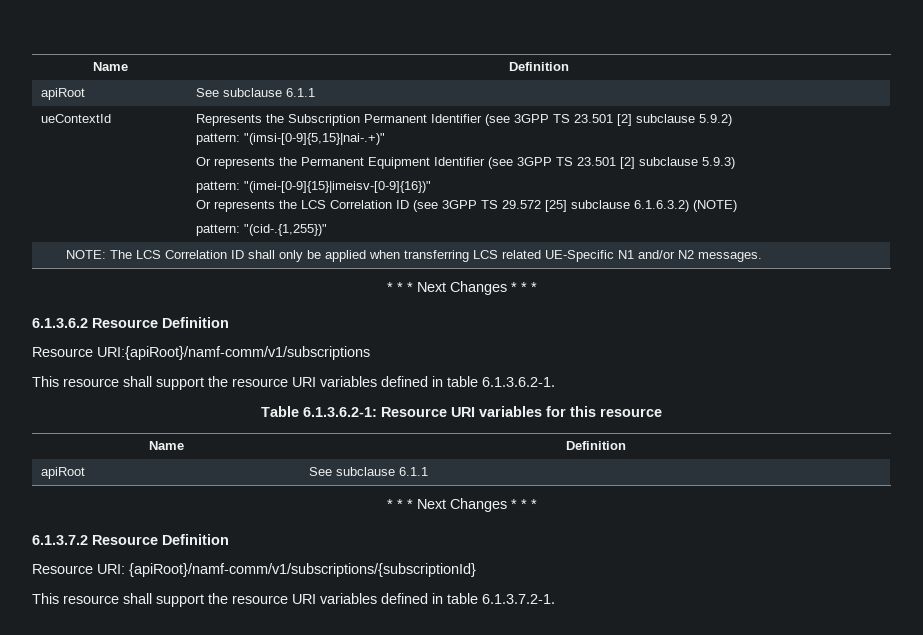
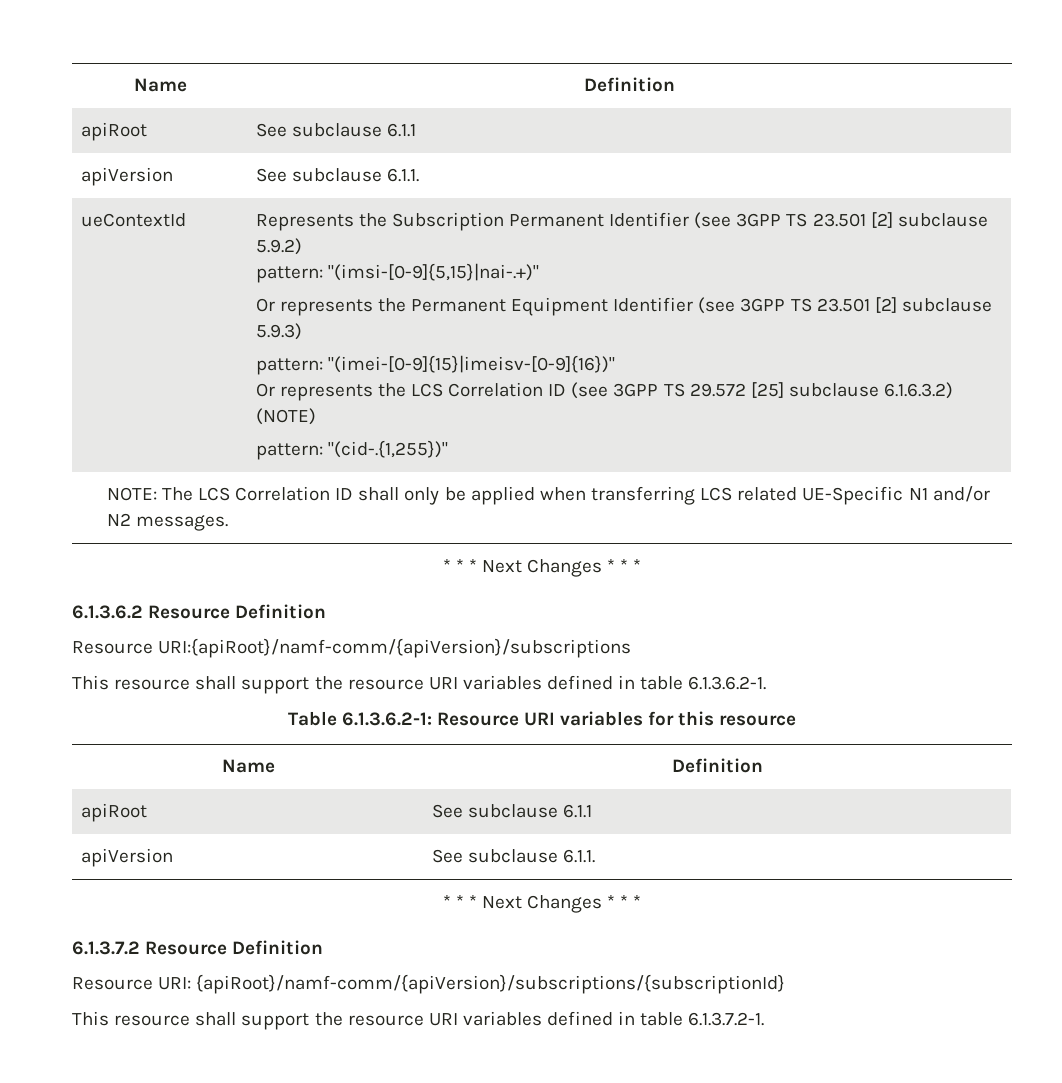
[92,62,128,71] [509,62,569,71] [41,88,86,100] [196,88,316,97] Name | Definition // apiRoot | See subclause 6.1.1 -> [133,78,187,92] [584,77,675,92] [80,122,147,141] [255,123,416,137] [80,167,173,186] [255,168,419,182] Name | Definition // apiRoot | See subclause 6.1.1 // apiVersion | See subclause 6.1.1.
[97,346,370,360] URI:{apiRoot}/namf-comm/v1/subscriptions -> [158,638,632,658] URI:{apiRoot}/namf-comm/{apiVersion}/subscriptions
(429, 471) none -> [80,848,173,867] [431,849,595,863] // apiVersion | See subclause 6.1.1.
[129,563,476,577] {apiRoot}/namf-comm/v1/subscriptions/{subscriptionId} -> [196,974,786,994] {apiRoot}/namf-comm/{apiVersion}/subscriptions/{subscriptionId}

